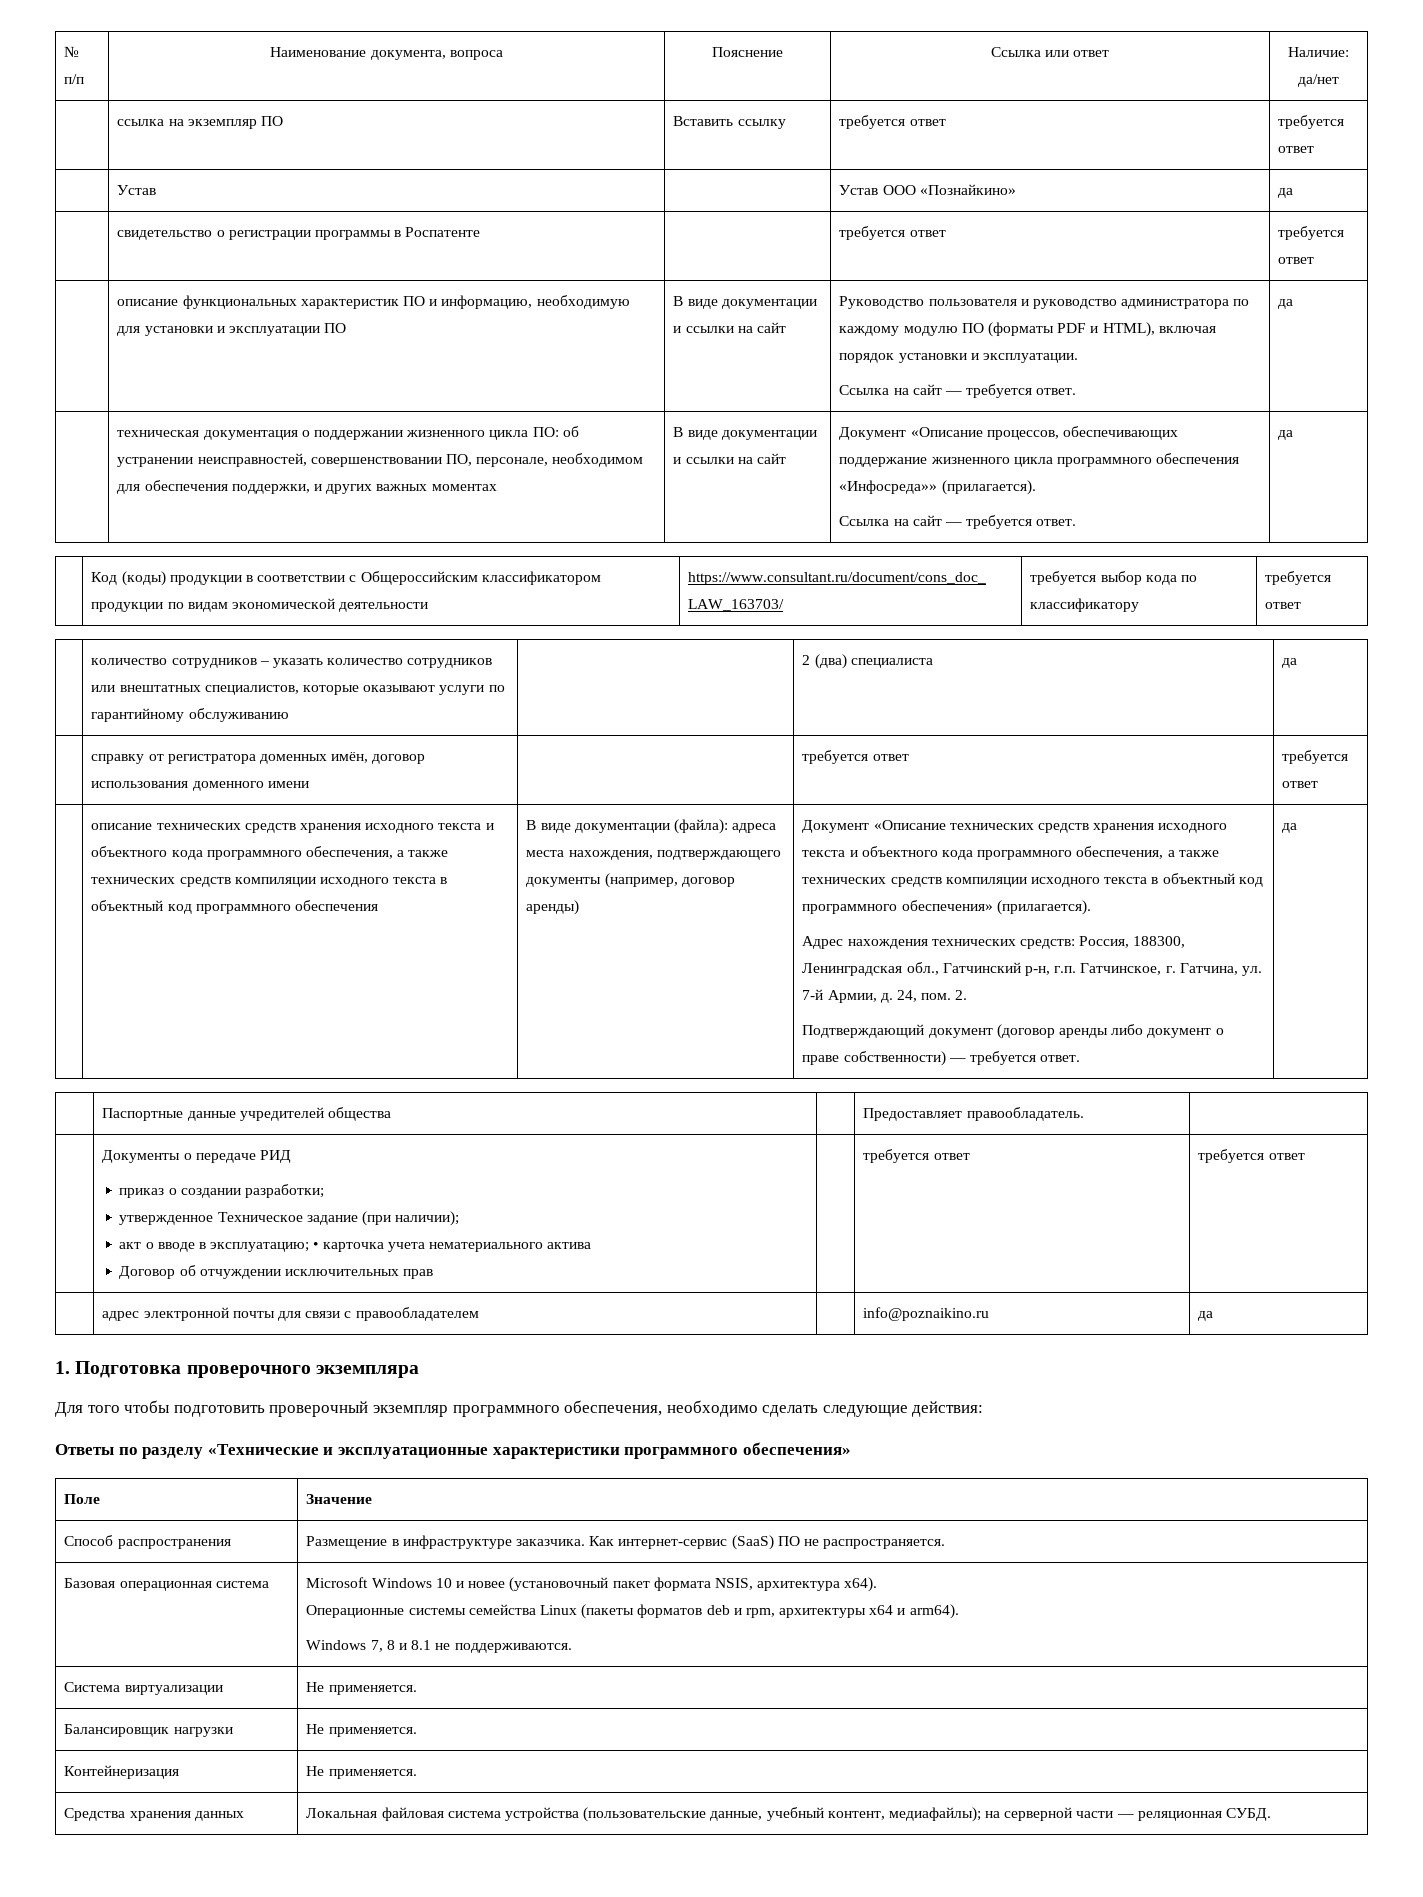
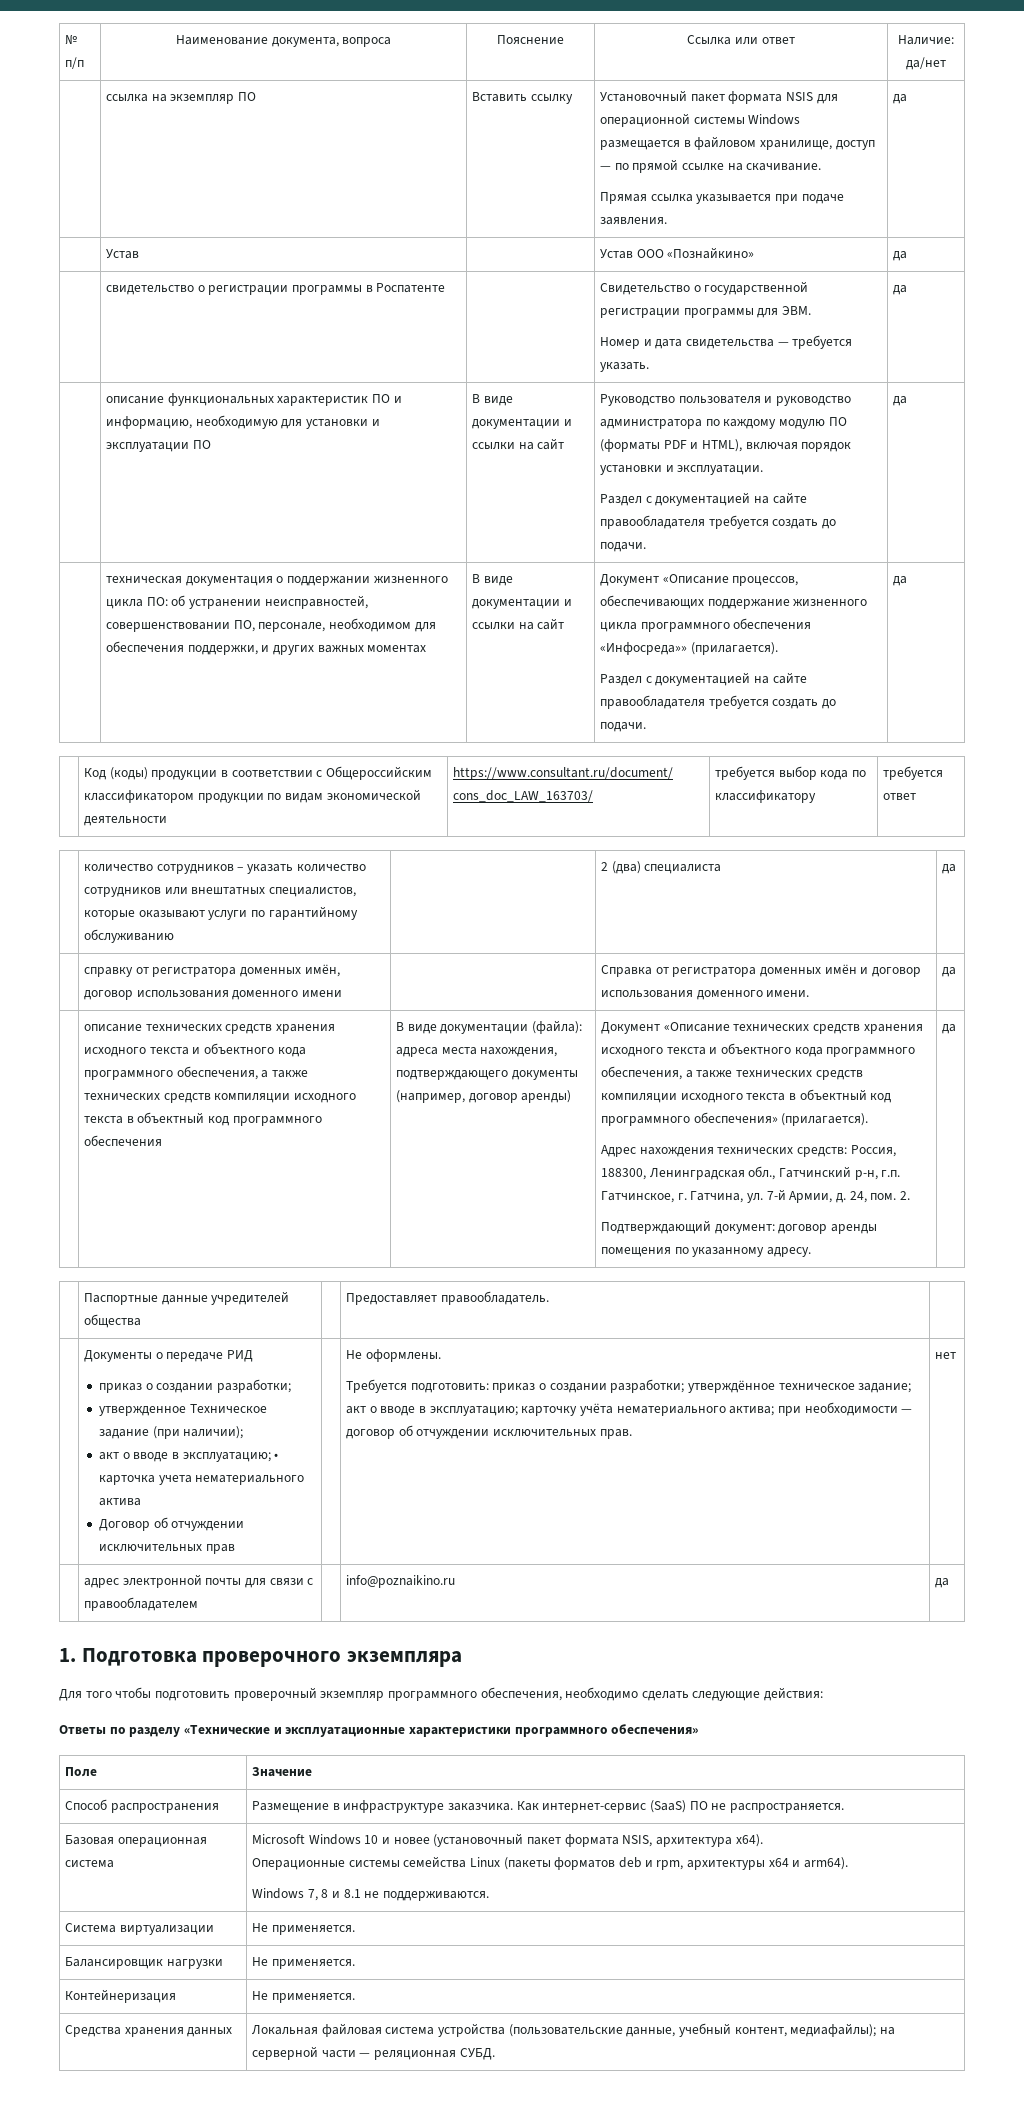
[839,115,946,129] [1278,115,1345,129] [1278,146,1315,153] требуется ответ | требуется ответ -> [600,90,838,104] [600,113,801,127] [600,136,875,150] [600,159,822,173] [600,192,844,204] [600,217,668,225] [893,94,908,104] Установочный пакет формата NSIS для операционной системы Windows размещается в файловом хранилище, доступ — по прямой ссылке на скачивание. // Прямая ссылка указывается при подаче заявления. | да
[839,226,946,240] [1278,226,1345,240] [1278,257,1315,264] требуется ответ | требуется ответ -> [600,281,809,295] [600,306,812,318] [600,335,853,349] [600,362,650,372] [893,285,908,295] Свидетельство о государственной регистрации программы для ЭВМ. // Номер и дата свидетельства — требуется указать. | да
[839,384,1077,398] Ссылка на сайт — требуется ответ. -> [600,492,807,506] [600,515,837,529] [600,542,647,552] Раздел с документацией на сайте правообладателя требуется создать до подачи.
[839,515,1077,529] Ссылка на сайт — требуется ответ. -> [600,672,807,686] [600,695,837,709] [600,722,647,732] Раздел с документацией на сайте правообладателя требуется создать до подачи.
[802,750,909,764] [1282,750,1349,764] [1282,781,1319,788] требуется ответ | требуется ответ -> [601,964,922,977] [601,990,810,1000] [942,967,957,977] Справка от регистратора доменных имён и договор использования доменного имени. | да
[928,1024,1224,1039] [802,1051,1081,1066] документ (договор аренды либо документ о праве собственности) — требуется ответ. -> [714,1224,878,1234] [601,1247,812,1257] документ: договор аренды помещения по указанному адресу.
[863,1149,970,1163] [1198,1149,1305,1163] требуется ответ | требуется ответ -> [346,1349,441,1362] [346,1379,912,1393] [346,1402,913,1416] [346,1425,632,1439] [935,1352,957,1359] Не оформлены. // Требуется подготовить: приказ о создании разработки; утверждённое техническое задание; акт о вводе в эксплуатацию; карточку учёта нематериального актива; при необходимости — договор об отчуждении исключительных прав. | нет

